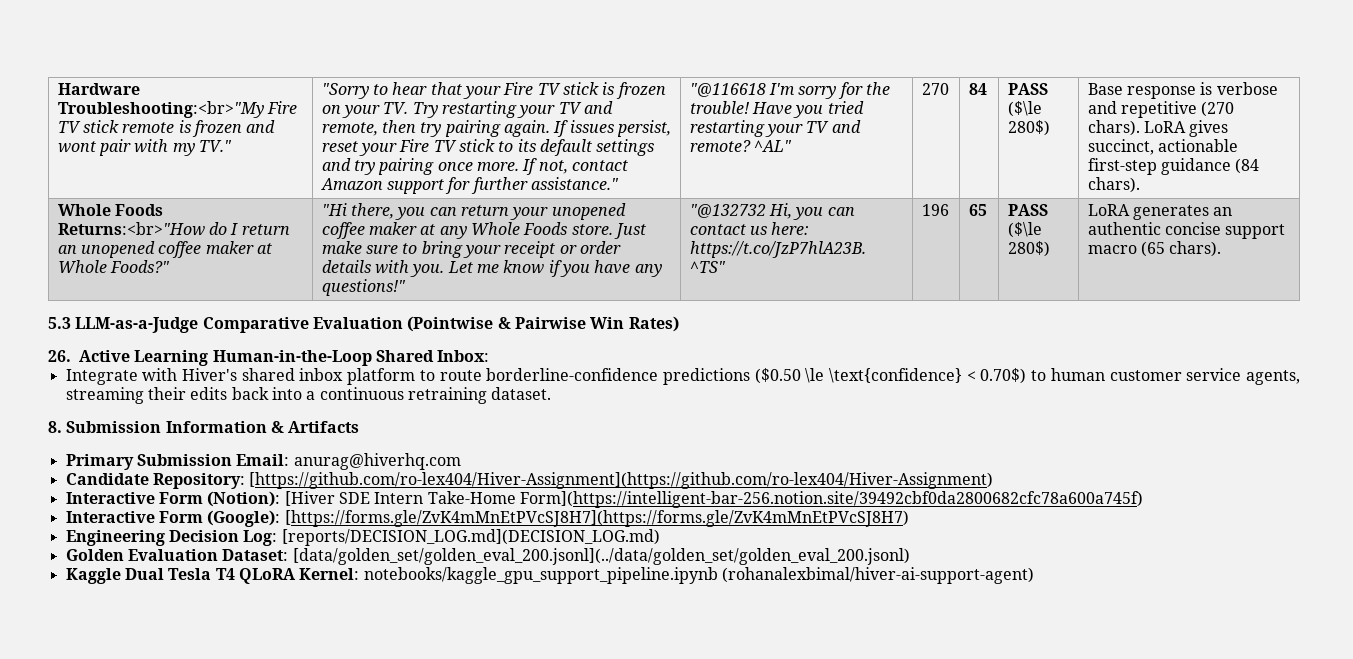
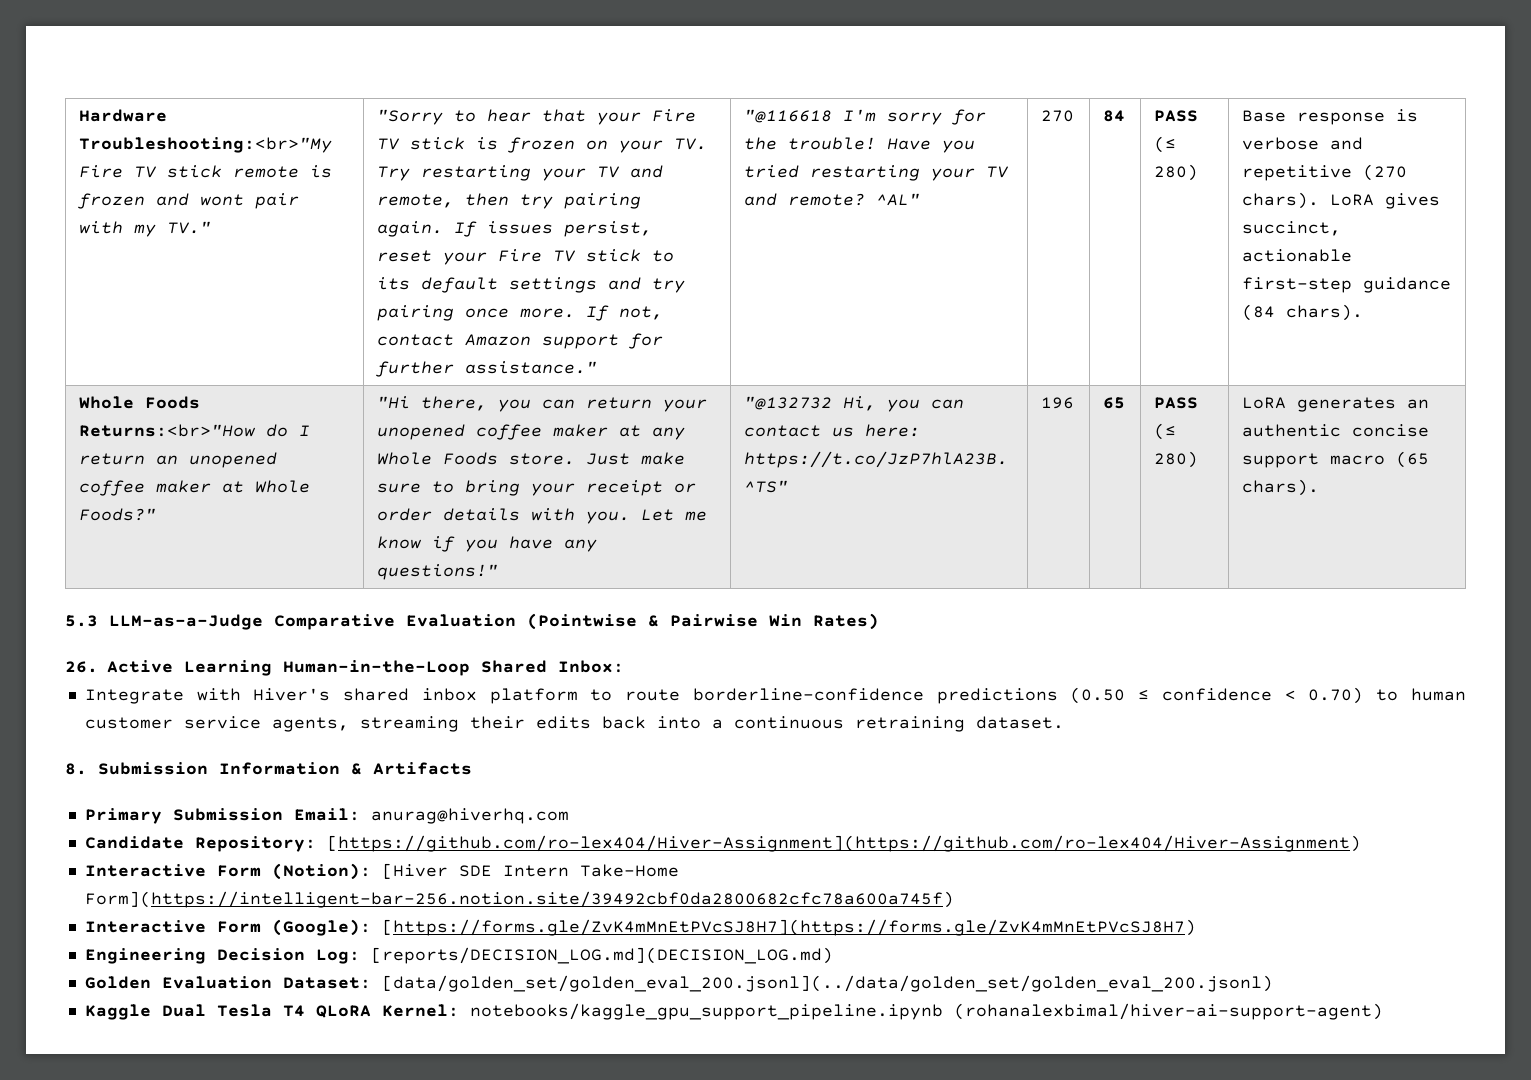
[1007,101,1042,117] [1007,120,1050,136] ($\le 280$) -> [1153,136,1176,153] [1153,164,1198,181] (≤ 280)
[1007,222,1042,238] [1007,241,1050,257] ($\le 280$) -> [1153,423,1176,440] [1153,451,1198,468] (≤ 280)
[754,368,1027,384] ($0.50 \le \text{confidence} < 0.70$) -> [1070,687,1364,704] (0.50 ≤ confidence < 0.70)

